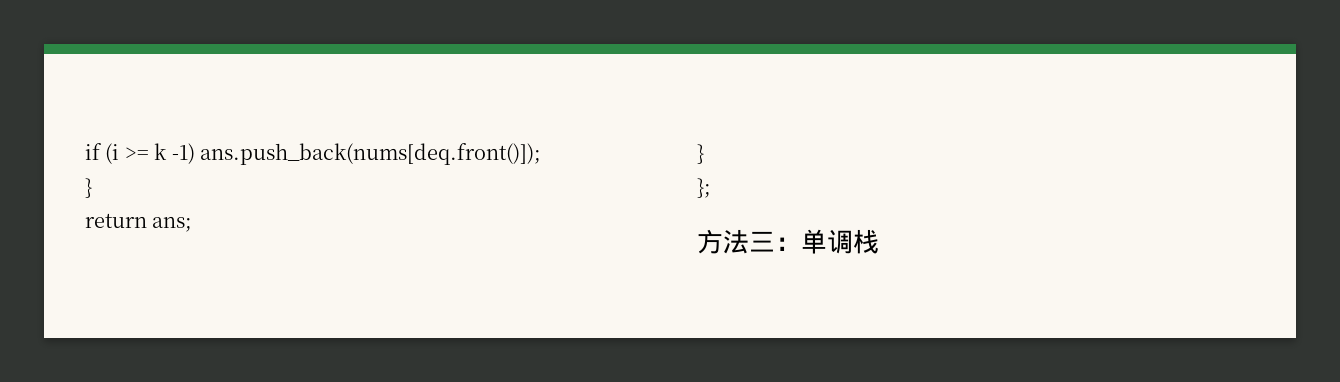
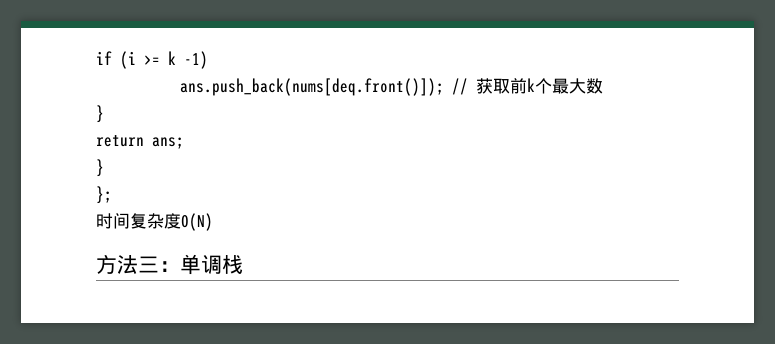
(195, 153) none -> (208, 60) //
(541, 154) none -> [451,78,603,95] // 获取前k个最大数
(711, 188) none -> [96,213,213,231] // 时间复杂度O(N)

